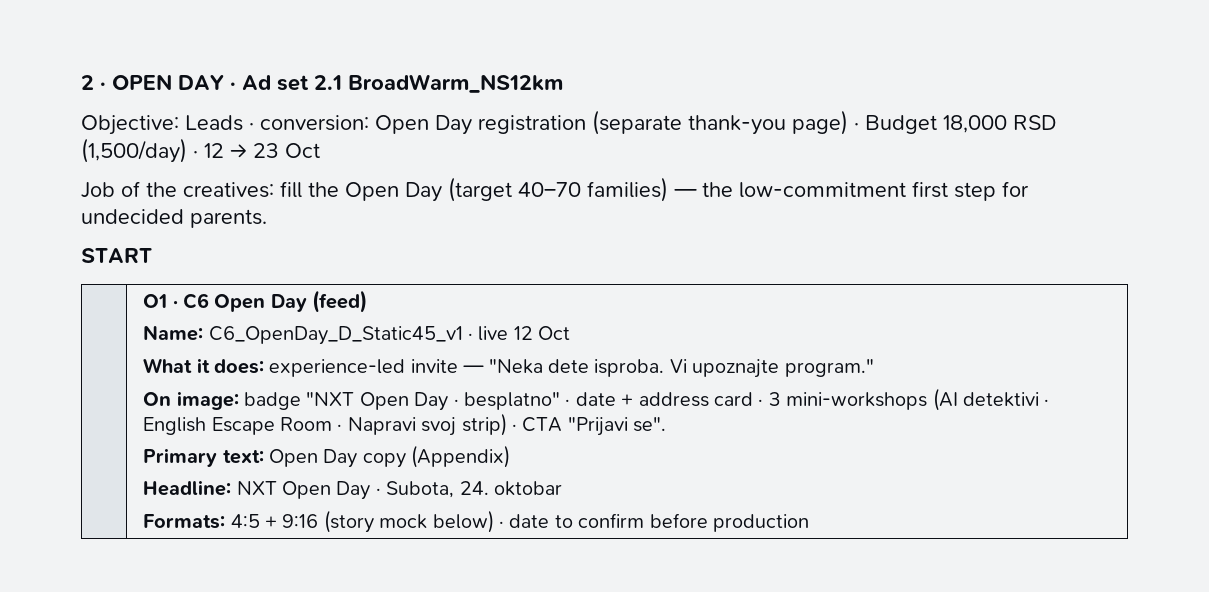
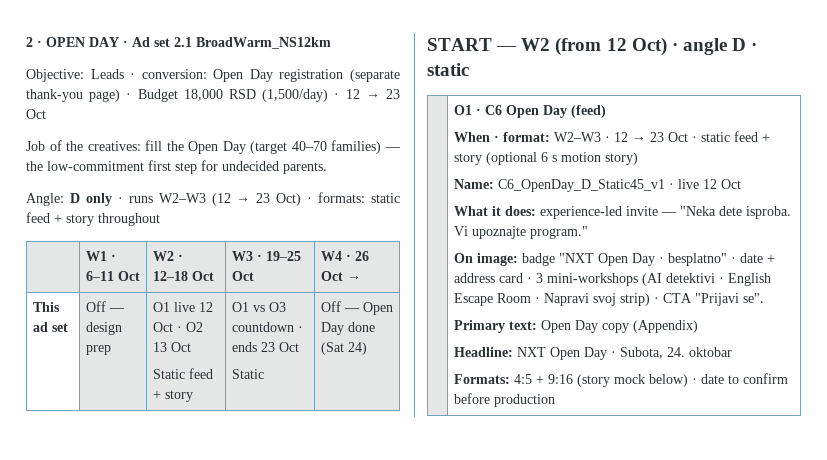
[81,248,152,263] START -> [26,192,401,206] [26,212,160,226] [85,251,116,261] [85,271,140,281] [152,251,183,261] [152,271,214,281] [231,251,301,261] [231,271,254,281] [320,251,369,261] [320,271,361,281] [32,302,60,312] [32,322,68,332] [85,301,125,312] [85,322,122,335] [85,345,111,355] [152,302,213,312] [152,322,203,332] [152,342,191,352] [152,368,213,379] [152,390,193,402] [231,302,286,312] [231,322,303,332] [231,342,299,352] [231,369,264,379] [320,301,393,315] [320,322,375,335] [320,342,367,355] [427,37,758,56] [427,63,469,76] Angle: D only · runs W2–W3 (12 → 23 Oct) · formats: static feed + story throughout // | W1 · 6–11 Oct | W2 · 12–18 Oct | W3 · 19–25 Oct | W4 · 26 Oct → // This ad set | Off — design prep | O1 live 12 Oct · O2 13 Oct // Static feed + story | O1 vs O3 countdown · ends 23 Oct // Static | Off — Open Day done (Sat 24) // START — W2 (from 12 Oct) · angle D · static
(368, 301) none -> [453,131,770,142] [453,152,638,165] // When · format: W2–W3 · 12 → 23 Oct · static feed + story (optional 6 s motion story)

